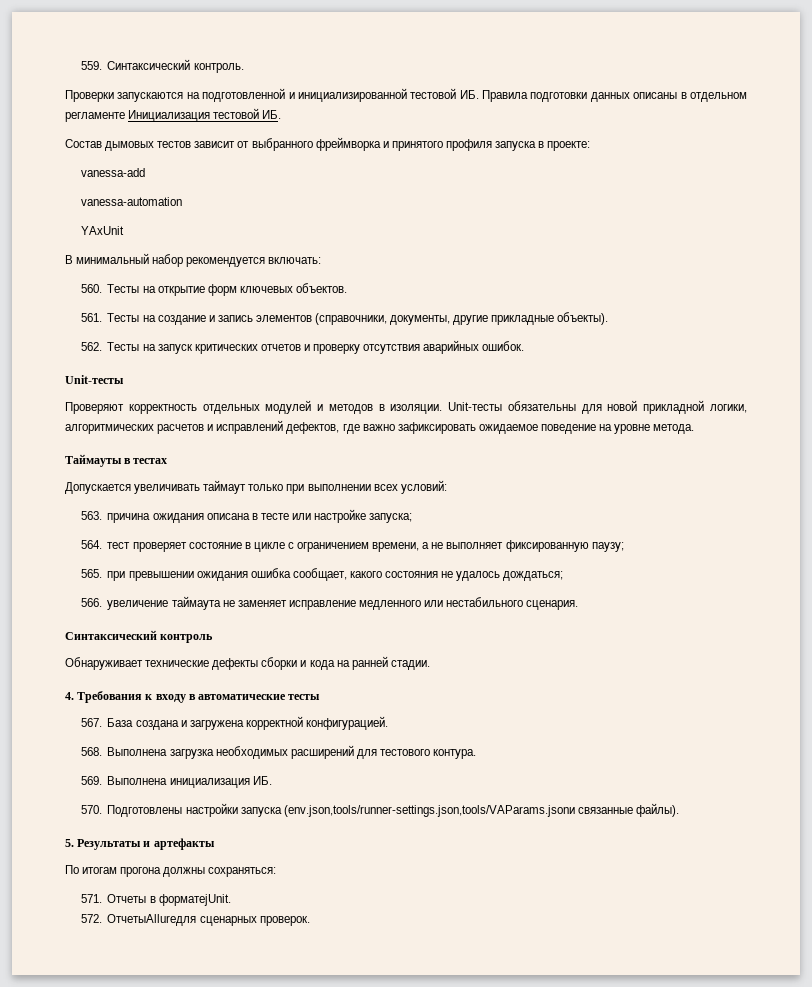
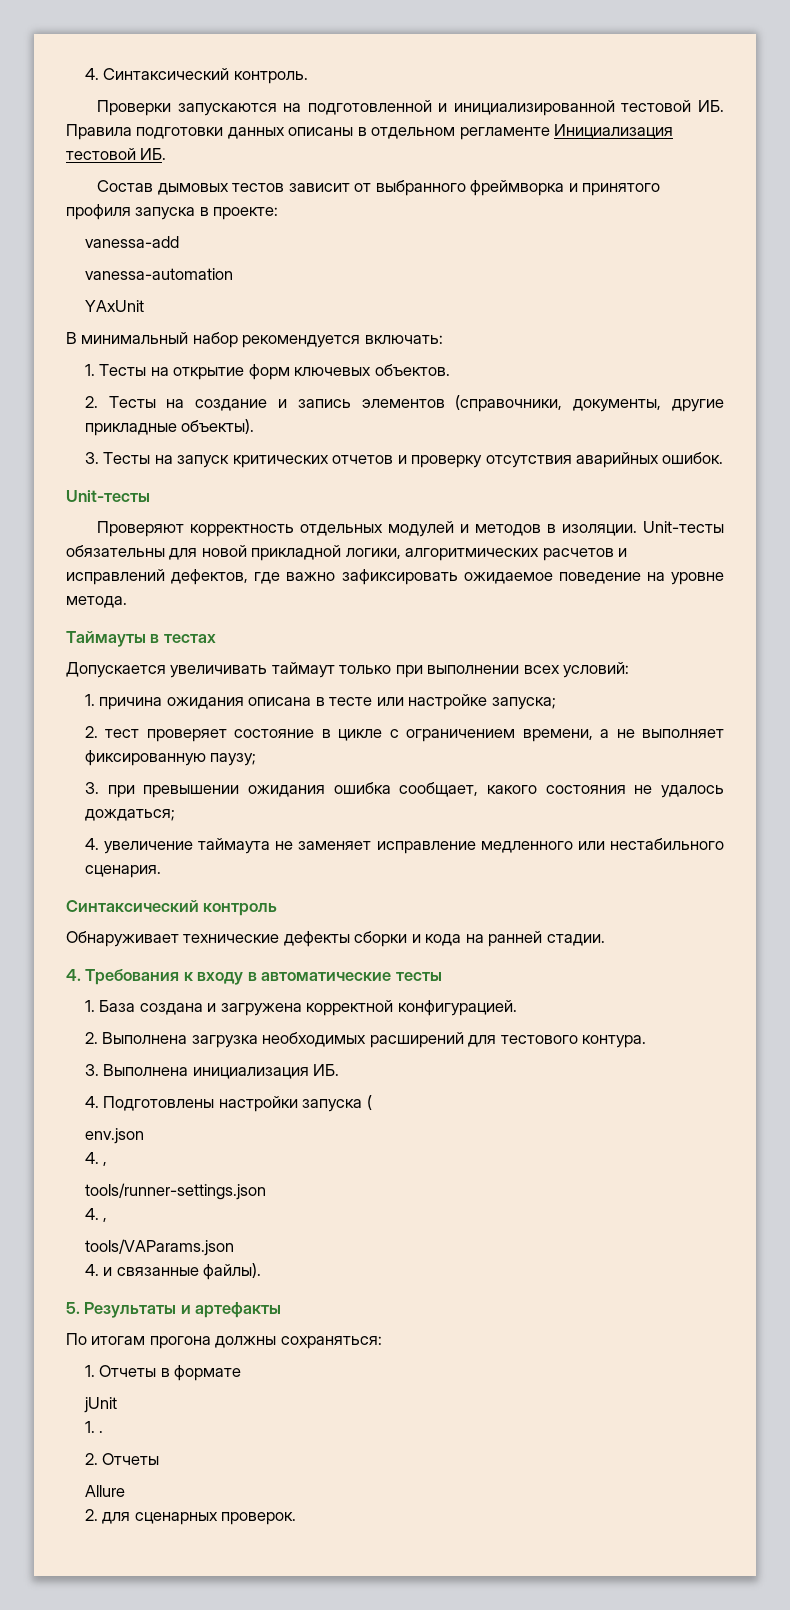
[80,61,102,70] 559. -> [84,68,99,80] 4.
[80,284,102,293] 560. -> [84,364,95,376] 1.
[80,313,102,322] 561. -> [84,396,98,408] 2.
[80,342,102,351] 562. -> [84,452,99,464] 3.
[80,511,102,520] 563. -> [84,694,95,706] 1.
[80,540,102,549] 564. -> [84,726,98,738] 2.
[80,569,102,578] 565. -> [84,782,99,794] 3.
[80,598,102,607] 566. -> [84,838,99,850] 4.
[80,718,102,727] 567. -> [84,1000,95,1012] 1.
[80,747,102,756] 568. -> [84,1032,98,1044] 2.
[80,776,102,785] 569. -> [84,1064,99,1076] 3.
[80,805,102,814] 570. -> [84,1096,99,1108] 4.
[283,805,575,817] (env.json,tools/runner-settings.json,tools/VAParams.jsonи -> [366,1095,372,1110] [84,1128,144,1144] [84,1152,108,1166] [84,1183,266,1200] [84,1208,108,1222] [84,1239,234,1256] [84,1264,113,1276] ( // env.json // 4. , // tools/runner-settings.json // 4. , // tools/VAParams.json // 4. и
[80,894,102,903] 571. -> [84,1365,95,1377] 1.
[158,894,231,906] [80,914,197,926] форматеjUnit. // 572. ОтчетыAllureдля -> [174,1365,242,1381] [83,1397,117,1413] [84,1421,104,1433] [84,1453,160,1465] [84,1485,125,1497] [84,1509,131,1524] формате // jUnit // 1. . // 2. Отчеты // Allure // 2. для

